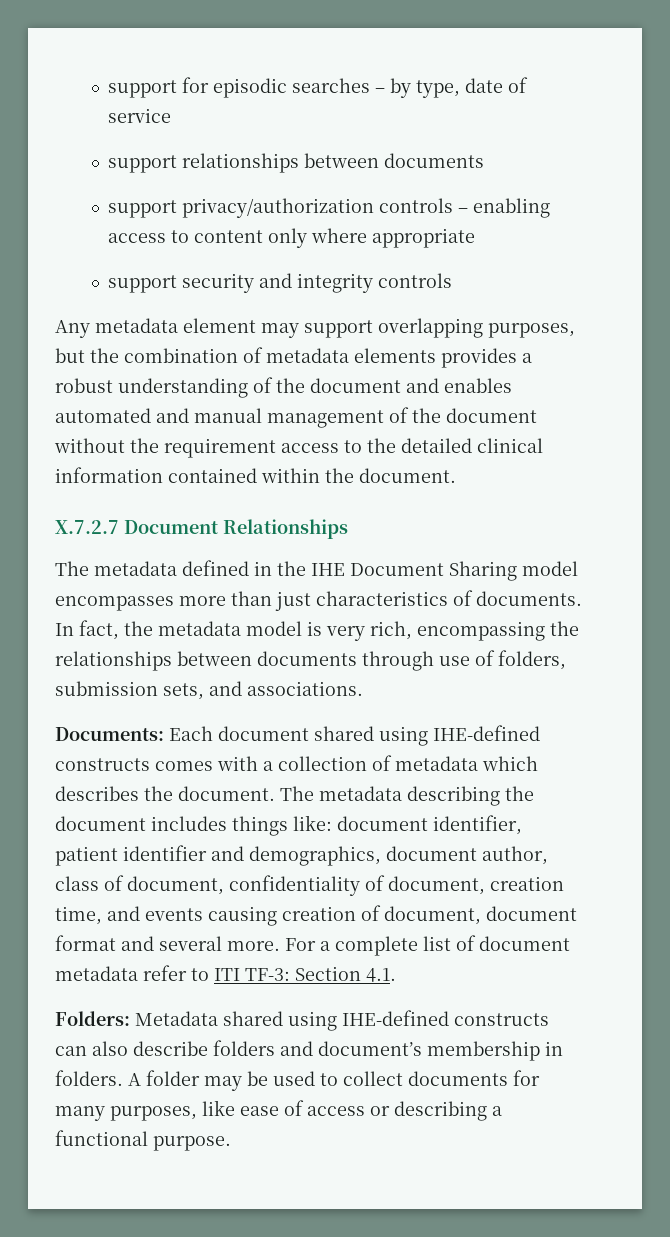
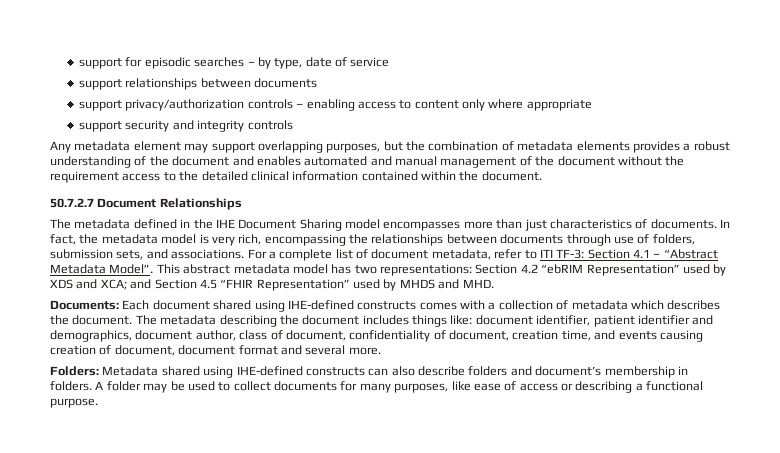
[55,520,119,534] X.7.2.7 -> [50,198,94,208] 50.7.2.7
(363, 688) none -> [247,249,718,261] [50,264,727,276] [50,279,494,291] For a complete list of document metadata, refer to ITI TF-3: Section 4.1 – “Abstract Metadata Model”. This abstract metadata model has two representations: Section 4.2 “ebRIM Representation” used by XDS and XCA; and Section 4.5 “FHIR Representation” used by MHDS and MHD.
[285,935,570,956] [55,965,396,982] For a complete list of document metadata refer to ITI TF-3: Section 4.1. -> (381, 351) none

